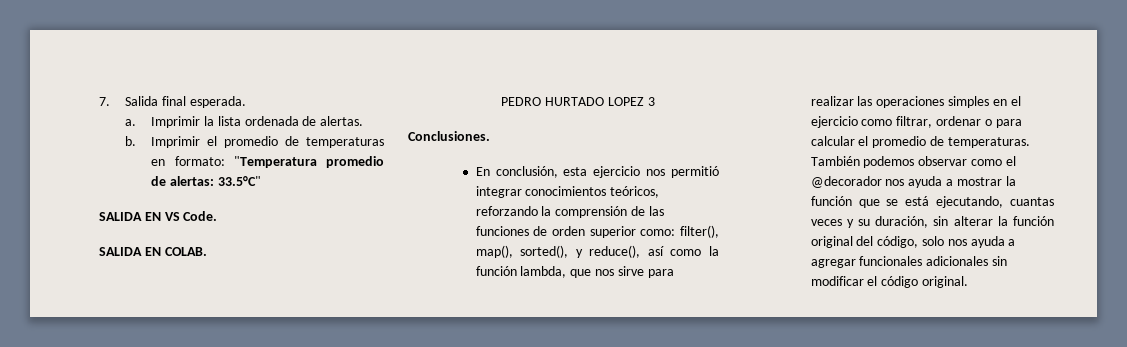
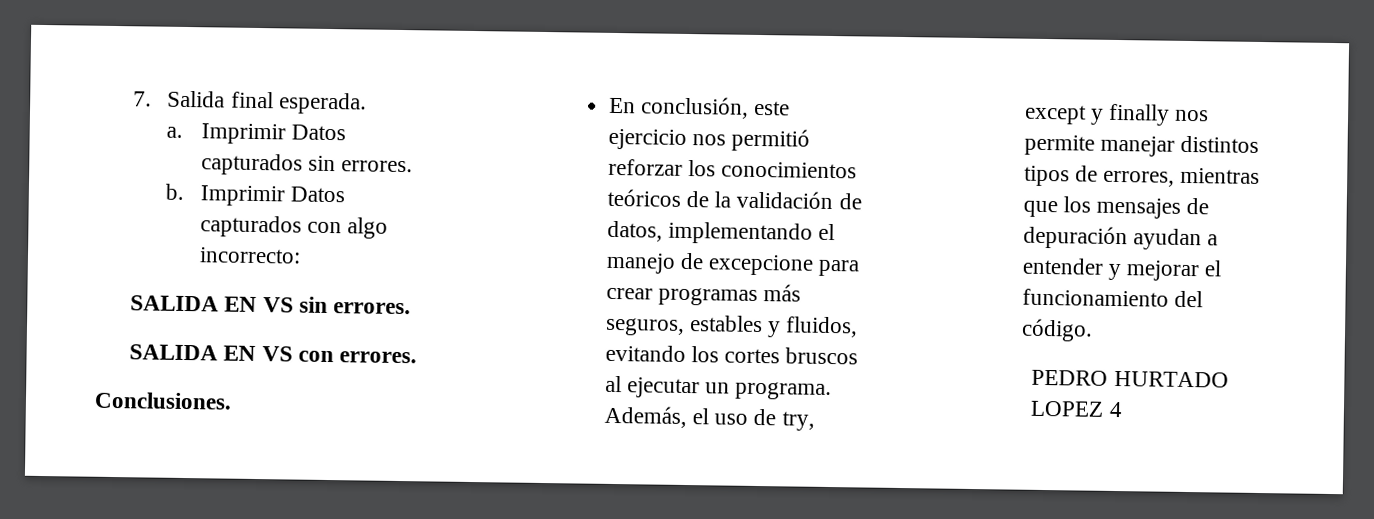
[204,116,364,126] [125,136,384,148] [151,156,384,168] [151,176,261,186] [99,211,218,221] [99,247,207,256] [501,97,655,106] la lista ordenada de alertas. // b. Imprimir el promedio de temperaturas en formato: "Temperatura promedio de alertas: 33.5°C" // SALIDA EN VS Code. // SALIDA EN COLAB. // PEDRO HURTADO LOPEZ 3 -> [290,124,346,141] [200,153,413,176] [165,183,345,207] [199,215,388,239] [198,247,301,264] [130,295,412,315] [129,344,418,364] Datos capturados sin errores. // b. Imprimir Datos capturados con algo incorrecto: // SALIDA EN VS sin errores. // SALIDA EN VS con errores.
[563,167,588,176] esta -> [754,100,791,116] este
[475,186,660,198] [475,206,664,218] [475,225,719,238] [475,245,719,258] [475,266,674,278] [810,96,1021,108] [810,116,1022,128] [810,136,1030,148] [810,156,1016,168] [810,176,1016,188] [810,196,1054,208] [810,216,1054,228] [810,236,1016,248] [810,256,1007,268] [810,276,968,288] integrar conocimientos teóricos, reforzando la comprensión de las funciones de orden superior como: filter(), map(), sorted(), y reduce(), así como la función lambda, que nos sirve para realizar las operaciones simples en el ejercicio como filtrar, ordenar o para calcular el promedio de temperaturas. También podemos observar como el @decorador nos ayuda a mostrar la función que se está ejecutando, cuantas veces y su duración, sin alterar la función original del código, solo nos ayuda a agregar funcionales adicionales sin modificar el código original. -> [607,158,858,179] [606,188,862,210] [606,220,836,245] [605,252,861,277] [605,284,802,306] [604,315,859,338] [604,344,859,365] [604,375,833,401] [603,405,815,431] [1023,103,1210,126] [1023,134,1260,157] [1023,165,1261,187] [1022,196,1210,219] [1022,225,1219,251] [1021,257,1223,282] [1021,288,1203,308] [1020,318,1093,342] [1031,369,1229,388] [1030,400,1123,418] reforzar los conocimientos teóricos de la validación de datos, implementando el manejo de excepcione para crear programas más seguros, estables y fluidos, evitando los cortes bruscos al ejecutar un programa. Además, el uso de try, except y finally nos permite manejar distintos tipos de errores, mientras que los mensajes de depuración ayudan a entender y mejorar el funcionamiento del código. // PEDRO HURTADO LOPEZ 4

